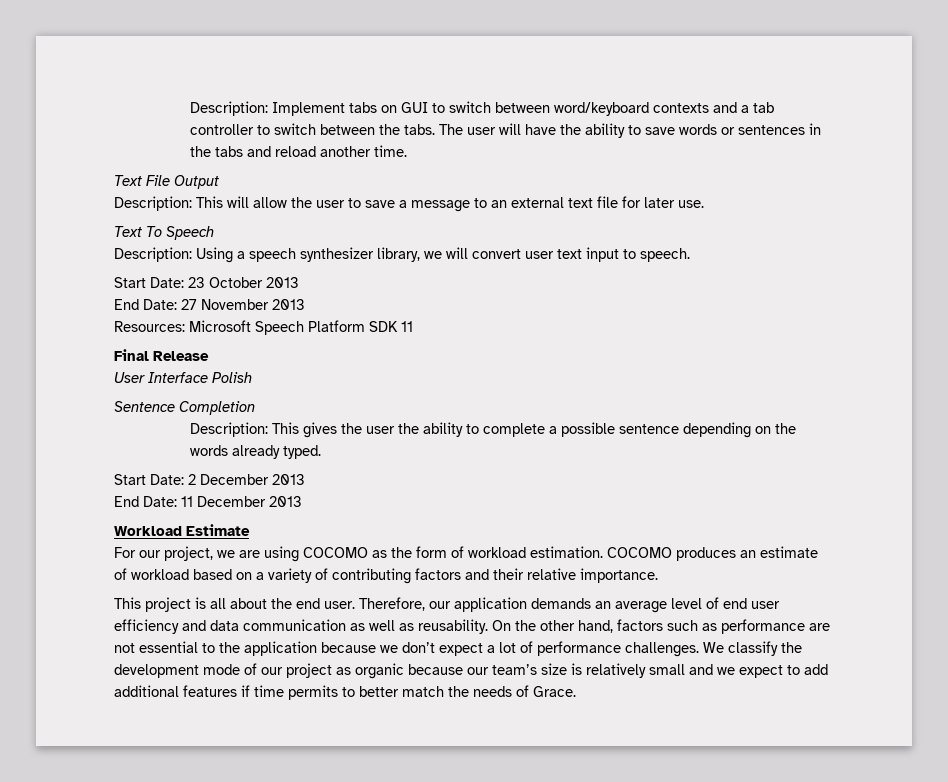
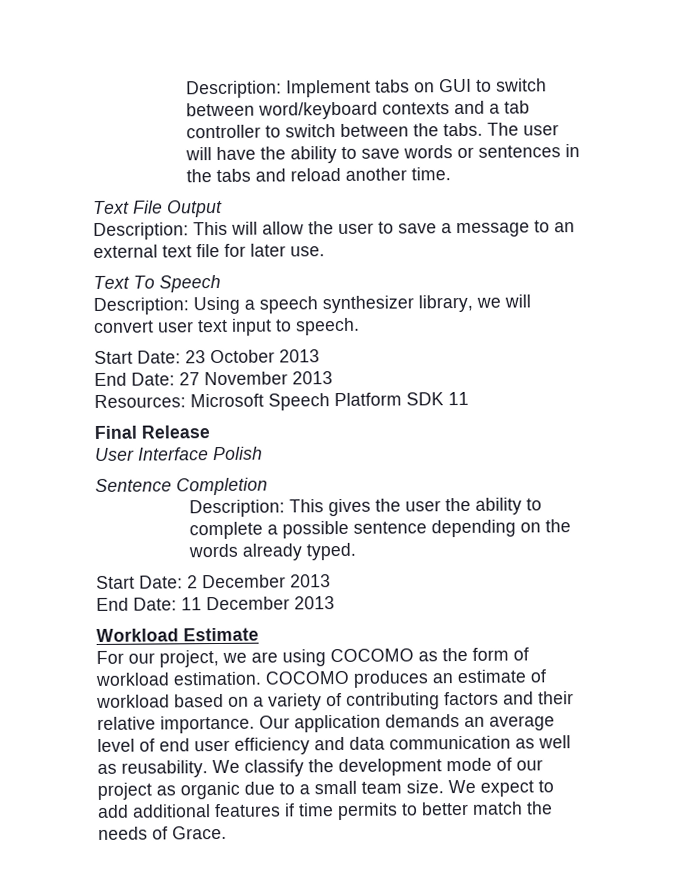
[114,597,451,612] // This project is all about the end user. Therefore, our -> [259,715,290,729] Our
[492,619,830,634] [114,641,699,657] On the other hand, factors such as performance are not essential to the application because we don’t expect a lot of performance challenges. -> (208, 769) none
[408,663,735,678] because our team’s size is relatively small and we -> [244,779,476,795] due to a small team size. We

